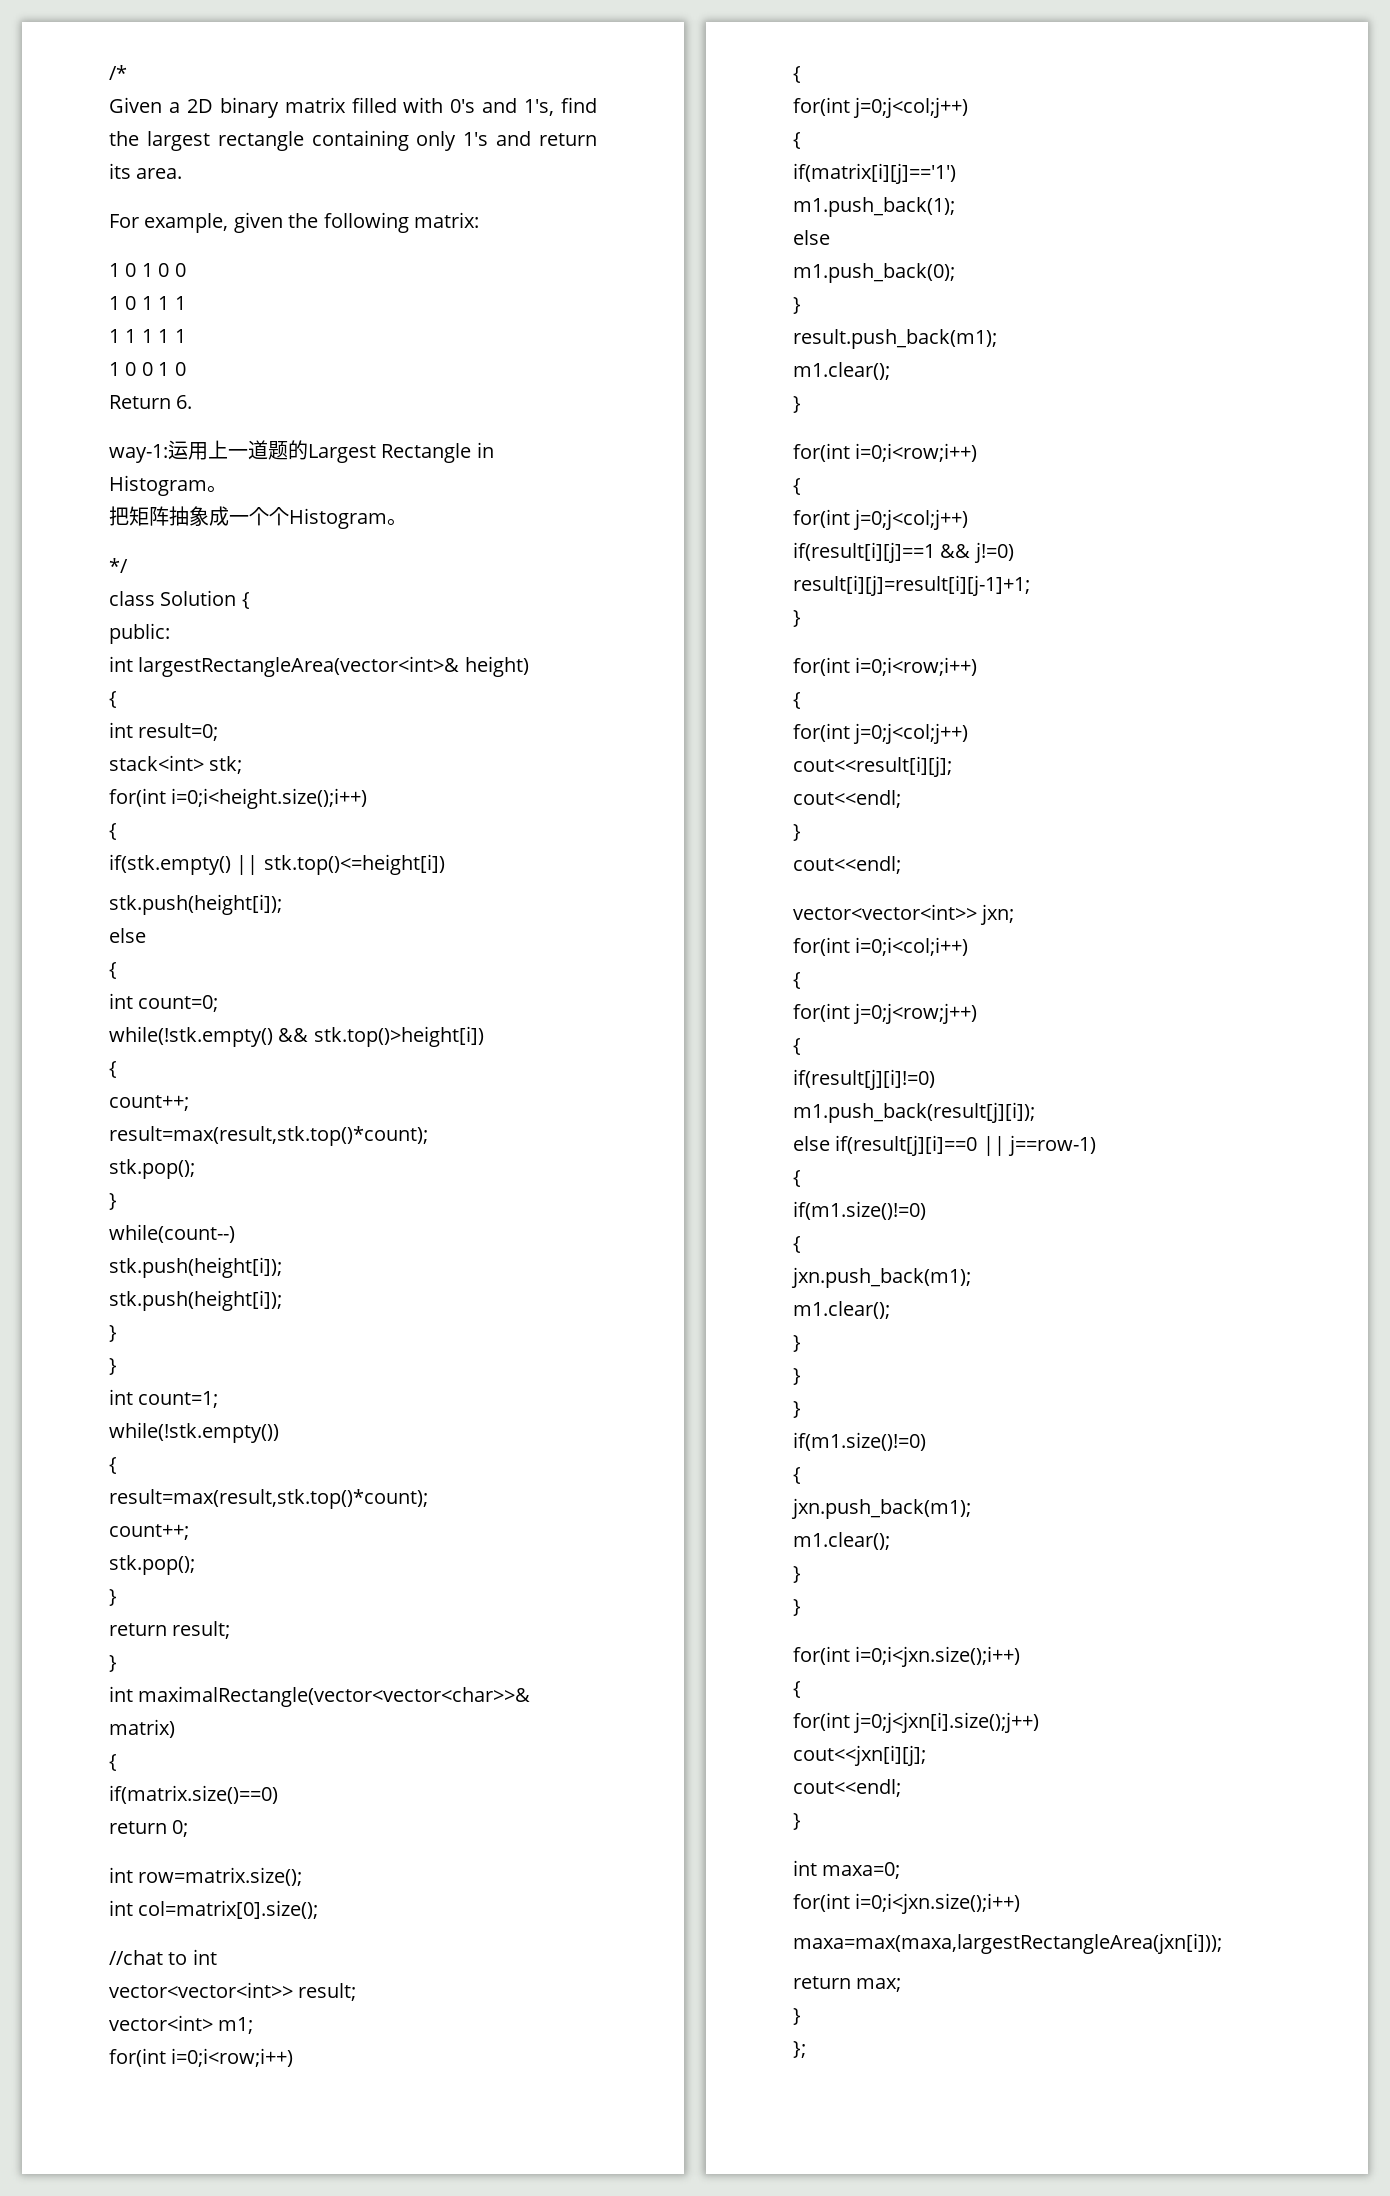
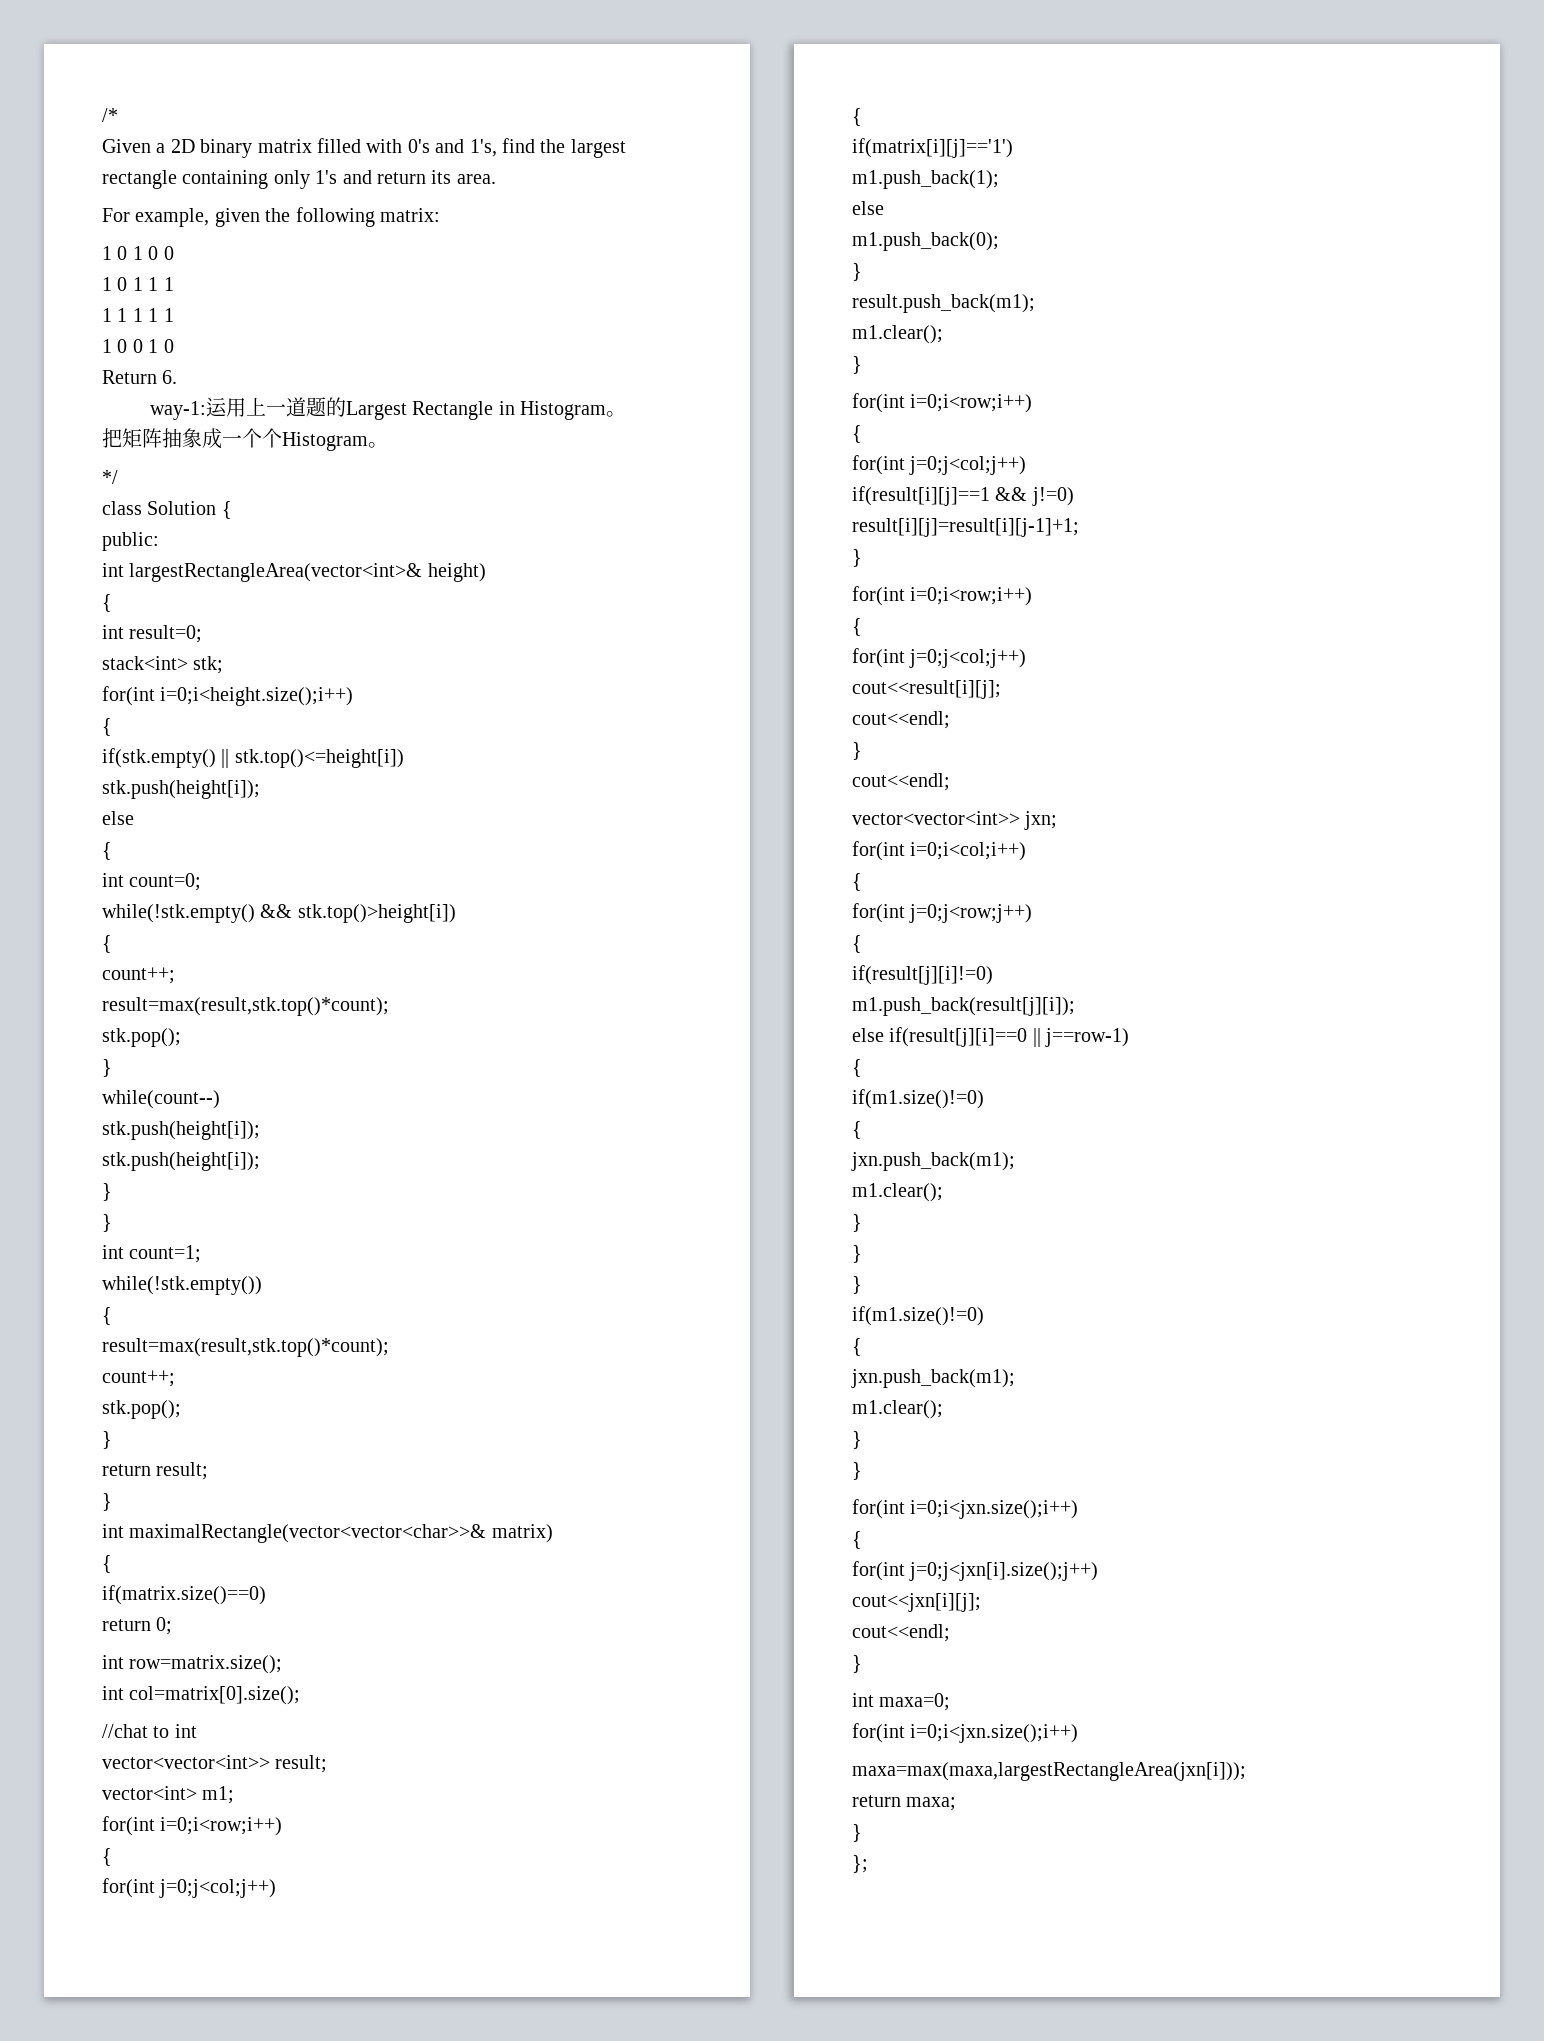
[856,1978,902,1992] max; -> [906,1797,957,1811] maxa;

